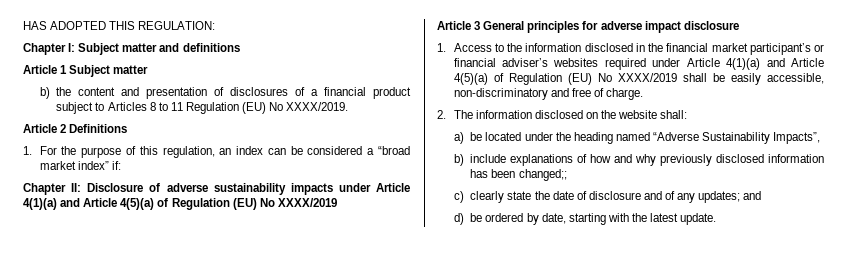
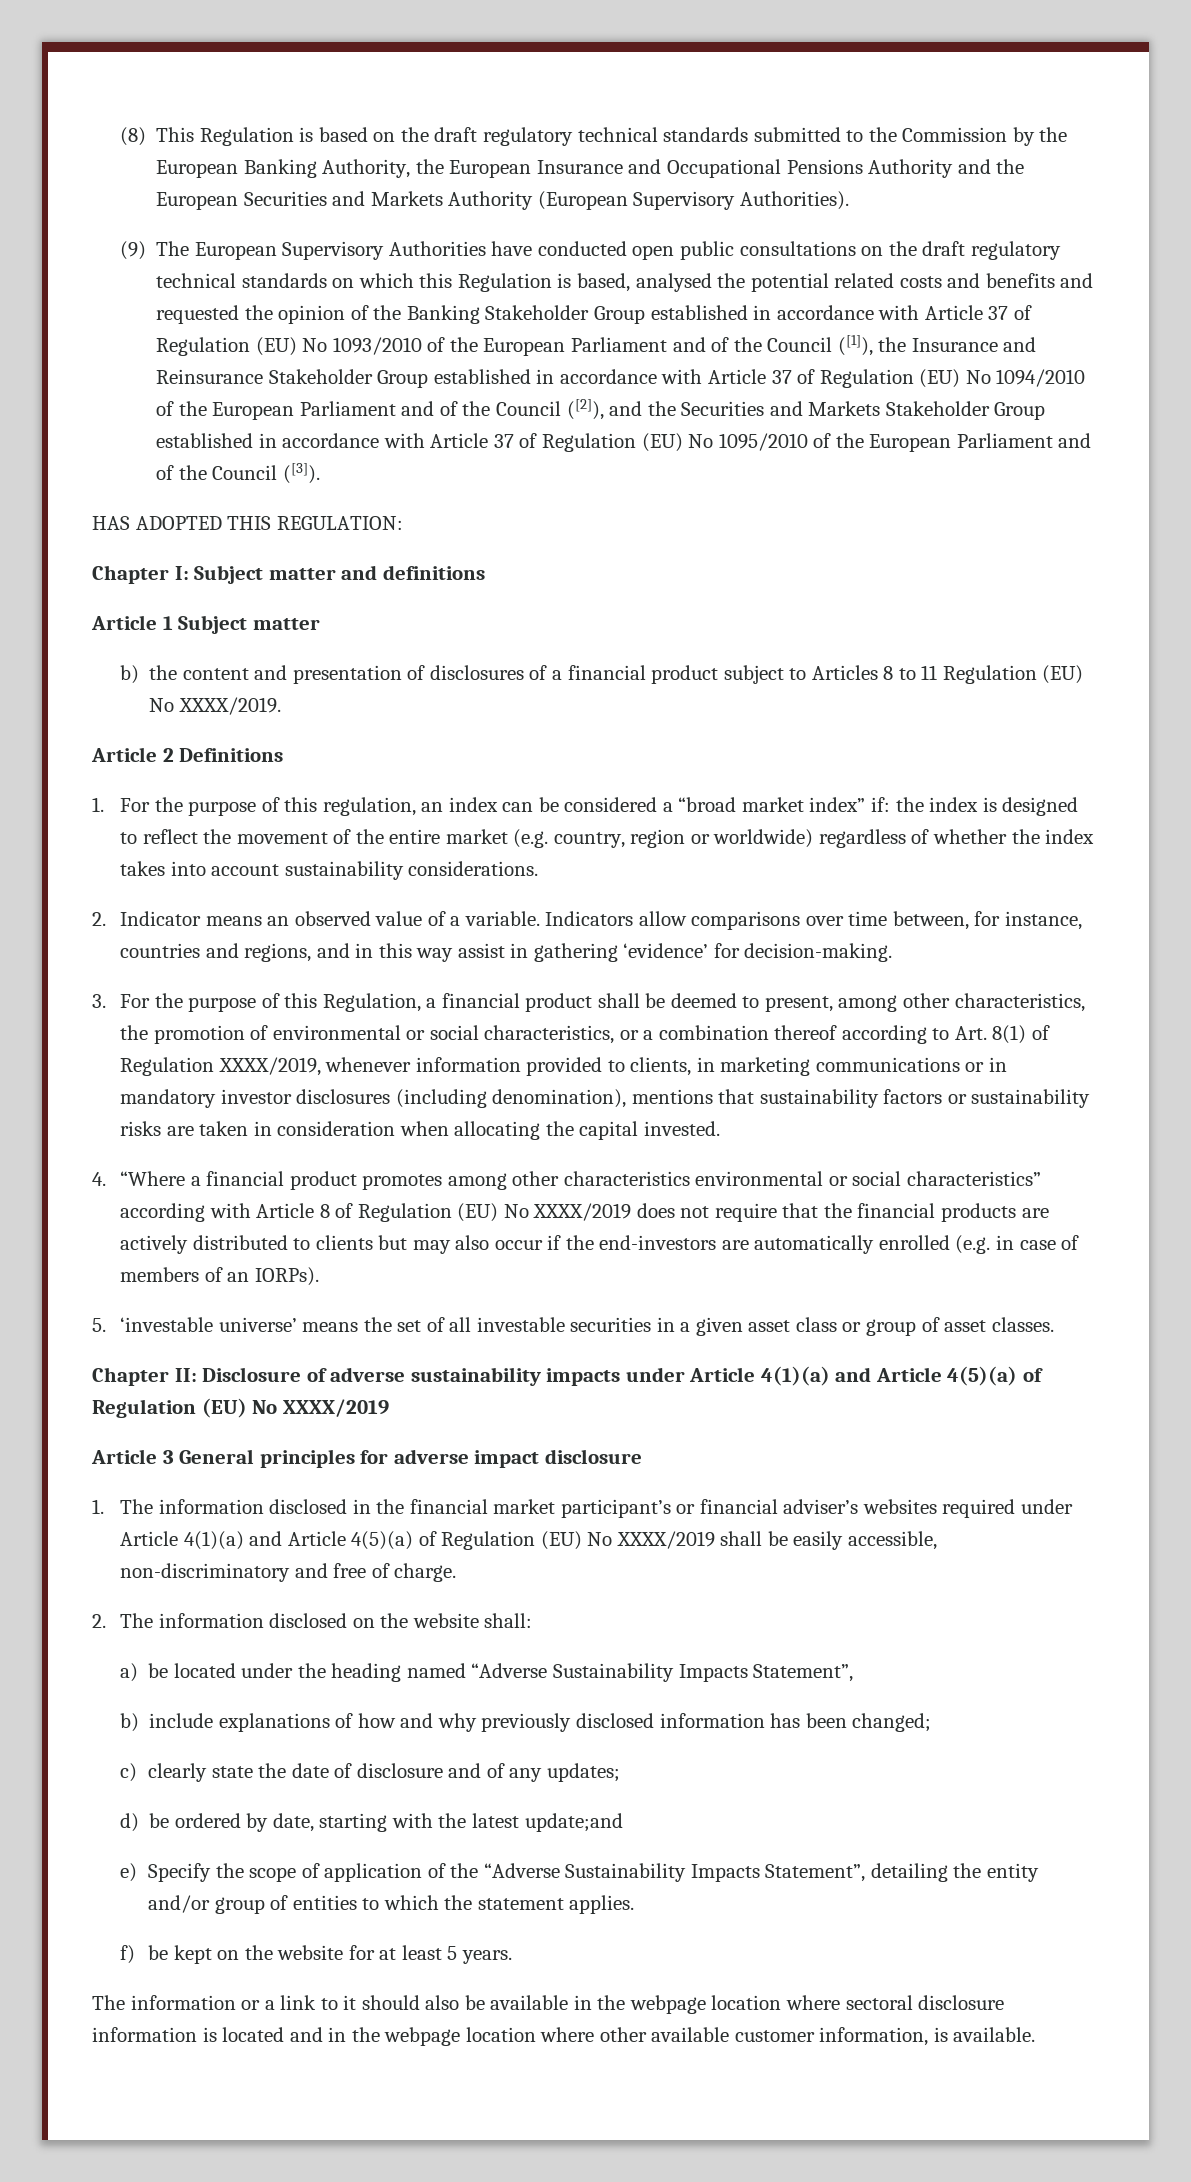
(23, 25) none -> [119,127,1068,146] [156,159,1025,178] [156,191,849,210] [119,241,1061,260] [156,273,1094,292] [156,305,1032,324] [156,335,1037,356] [156,369,1086,388] [156,399,1046,420] [156,433,1092,452] [156,463,320,484] (8) This Regulation is based on the draft regulatory technical standards submitted to the Commission by the European Banking Authority, the European Insurance and Occupational Pensions Authority and the European Securities and Markets Authority (European Supervisory Authorities). // (9) The European Supervisory Authorities have conducted open public consultations on the draft regulatory technical standards on which this Regulation is based, analysed the potential related costs and benefits and requested the opinion of the Banking Stakeholder Group established in accordance with Article 37 of Regulation (EU) No 1093/2010 of the European Parliament and of the Council ([1]), the Insurance and Reinsurance Stakeholder Group established in accordance with Article 37 of Regulation (EU) No 1094/2010 of the European Parliament and of the Council ([2]), and the Securities and Markets Stakeholder Group established in accordance with Article 37 of Regulation (EU) No 1095/2010 of the European Parliament and of the Council ([3]). //
(121, 165) none -> [895,797,1079,816] [119,829,1095,848] [119,861,539,880] [92,911,1083,930] [119,943,893,962] [92,993,1085,1012] [119,1025,1051,1044] [119,1057,1007,1076] [119,1089,1091,1108] [119,1121,720,1140] [92,1171,1041,1190] [119,1203,1049,1222] [119,1235,1080,1254] [119,1267,319,1286] [92,1317,1054,1336] the index is designed to reflect the movement of the entire market (e.g. country, region or worldwide) regardless of whether the index takes into account sustainability considerations. // 2. Indicator means an observed value of a variable. Indicators allow comparisons over time between, for instance, countries and regions, and in this way assist in gathering ‘evidence’ for decision-making. // 3. For the purpose of this Regulation, a financial product shall be deemed to present, among other characteristics, the promotion of environmental or social characteristics, or a combination thereof according to Art. 8(1) of Regulation XXXX/2019, whenever information provided to clients, in marketing communications or in mandatory investor disclosures (including denomination), mentions that sustainability factors or sustainability risks are taken in consideration when allocating the capital invested. // 4. “Where a financial product promotes among other characteristics environmental or social characteristics” according with Article 8 of Regulation (EU) No XXXX/2019 does not require that the financial products are actively distributed to clients but may also occur if the end-investors are automatically enrolled (e.g. in case of members of an IORPs). // 5. ‘investable universe’ means the set of all investable securities in a given asset class or group of asset classes.
[453,43,523,52] Access to the -> [119,1499,153,1514] The
[773,132,821,144] Impacts”, -> [678,1664,854,1682] Impacts Statement”,
[518,169,567,181] changed;; -> [852,1713,932,1732] changed;
[743,191,762,200] and -> (620, 1772) none
[680,213,717,225] update. -> [524,1813,623,1832] [119,1863,1039,1882] [147,1895,635,1914] [119,1945,512,1964] [92,1995,1005,2014] [92,2027,1036,2046] update;and // e) Specify the scope of application of the “Adverse Sustainability Impacts Statement”, detailing the entity and/or group of entities to which the statement applies. // f) be kept on the website for at least 5 years. // The information or a link to it should also be available in the webpage location where sectoral disclosure information is located and in the webpage location where other available customer information, is available.

